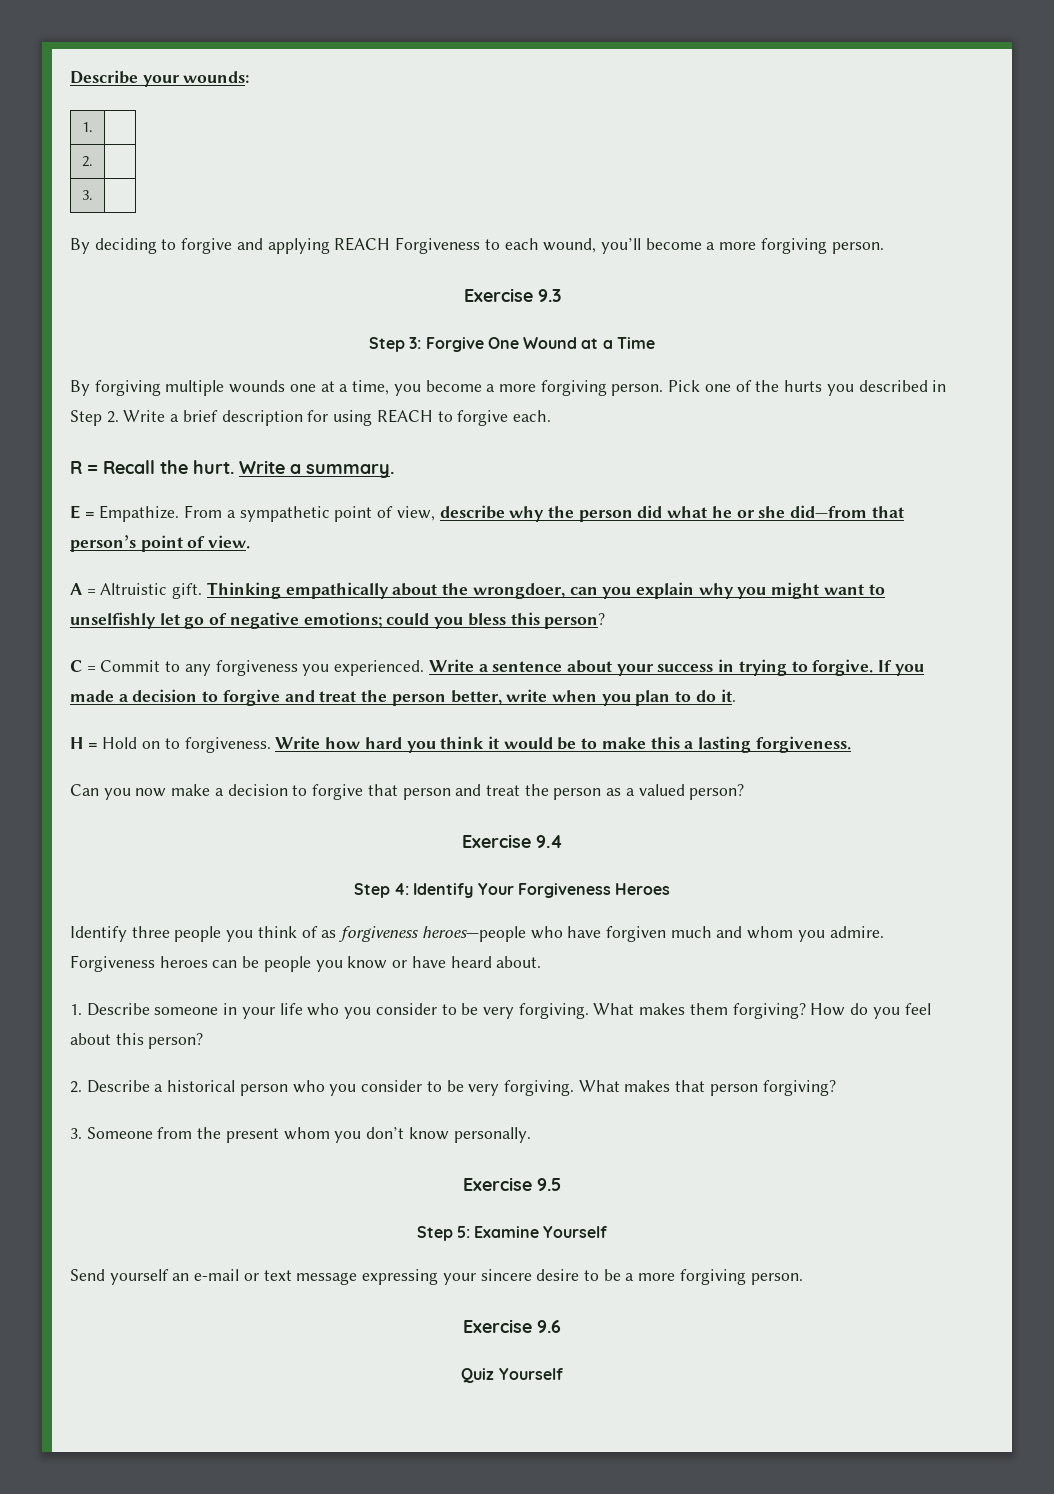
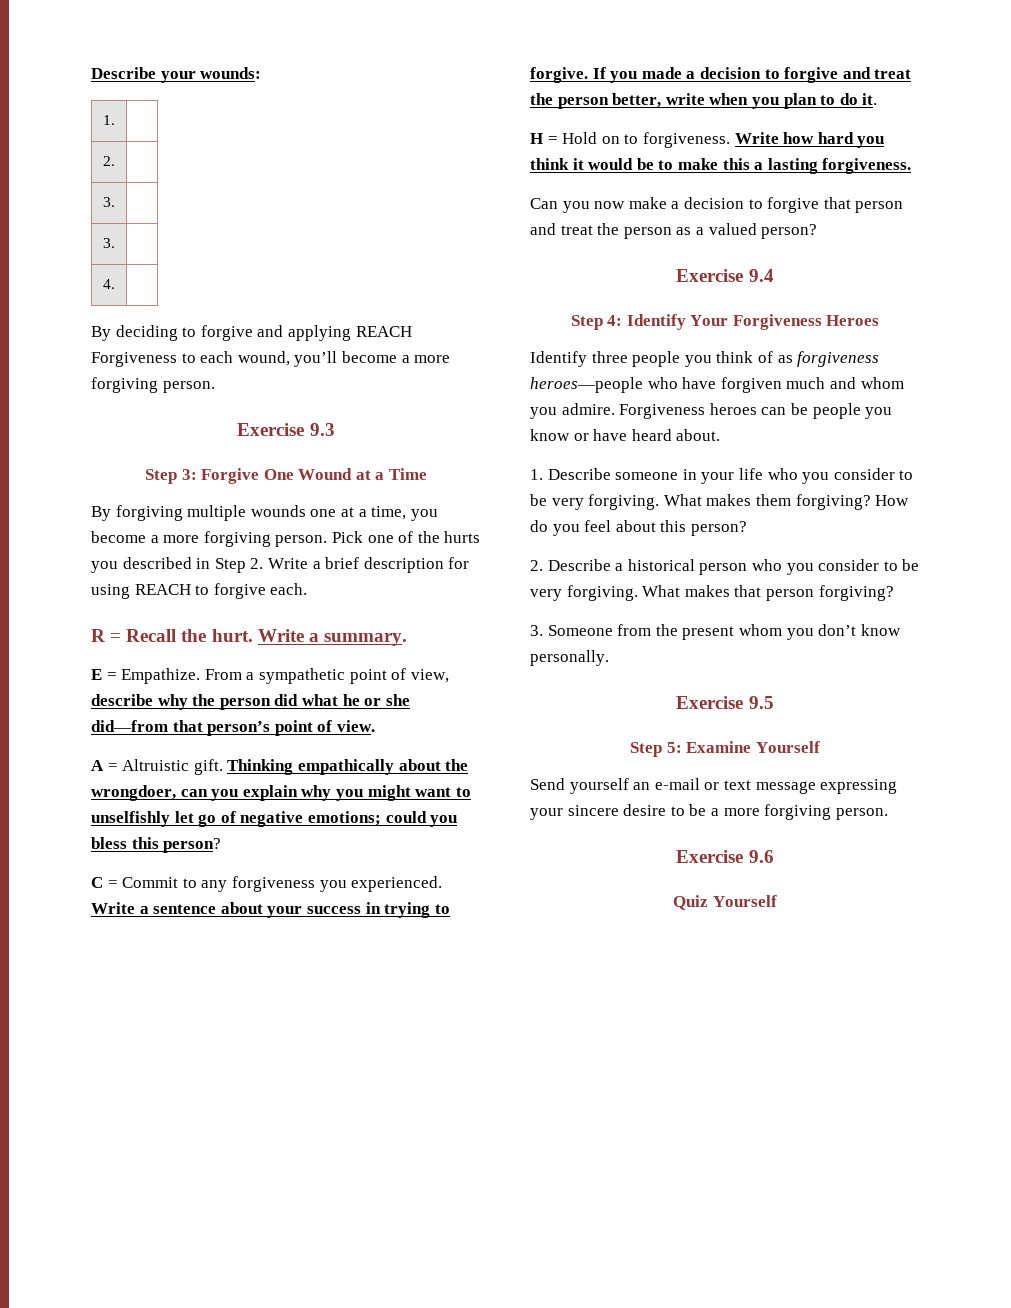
(93, 195) none -> [103,238,115,248] [103,279,115,289] // 3. | // 4. |

